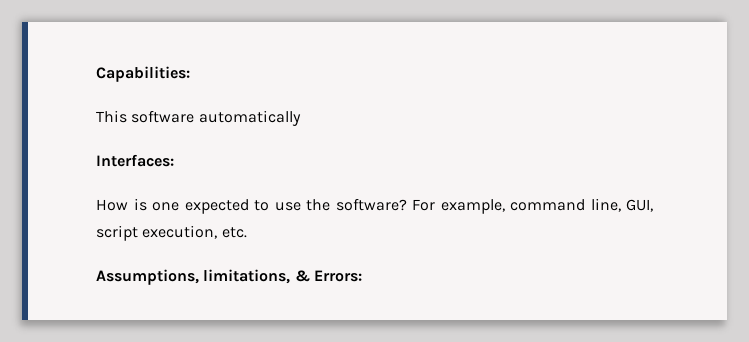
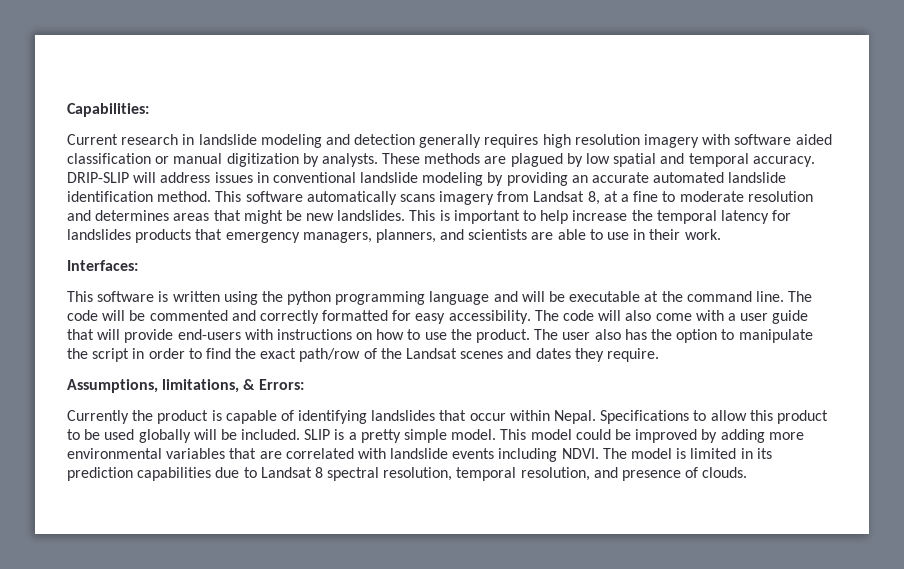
[96,110,301,126] [96,154,174,167] [96,198,653,214] [96,225,247,241] [96,269,362,285] This software automatically // Interfaces: // How is one expected to use the software? For example, command line, GUI, script execution, etc. // Assumptions, limitations, & Errors: -> [67,134,832,148] [67,153,815,167] [67,172,787,186] [67,191,813,205] [67,210,792,224] [67,229,721,243] [67,260,138,271] [67,291,813,305] [67,310,809,324] [67,329,813,343] [67,348,659,362] [67,379,304,393] [67,410,828,424] [67,429,804,443] [67,448,772,462] [67,467,748,481] Current research in landslide modeling and detection generally requires high resolution imagery with software aided classification or manual digitization by analysts. These methods are plagued by low spatial and temporal accuracy. DRIP-SLIP will address issues in conventional landslide modeling by providing an accurate automated landslide identification method. This software automatically scans imagery from Landsat 8, at a fine to moderate resolution and determines areas that might be new landslides. This is important to help increase the temporal latency for landslides products that emergency managers, planners, and scientists are able to use in their work. // Interfaces: // This software is written using the python programming language and will be executable at the command line. The code will be commented and correctly formatted for easy accessibility. The code will also come with a user guide that will provide end-users with instructions on how to use the product. The user also has the option to manipulate the script in order to find the exact path/row of the Landsat scenes and dates they require. // Assumptions, limitations, & Errors: // Currently the product is capable of identifying landslides that occur within Nepal. Specifications to allow this product to be used globally will be included. SLIP is a pretty simple model. This model could be improved by adding more environmental variables that are correlated with landslide events including NDVI. The model is limited in its prediction capabilities due to Landsat 8 spectral resolution, temporal resolution, and presence of clouds.

